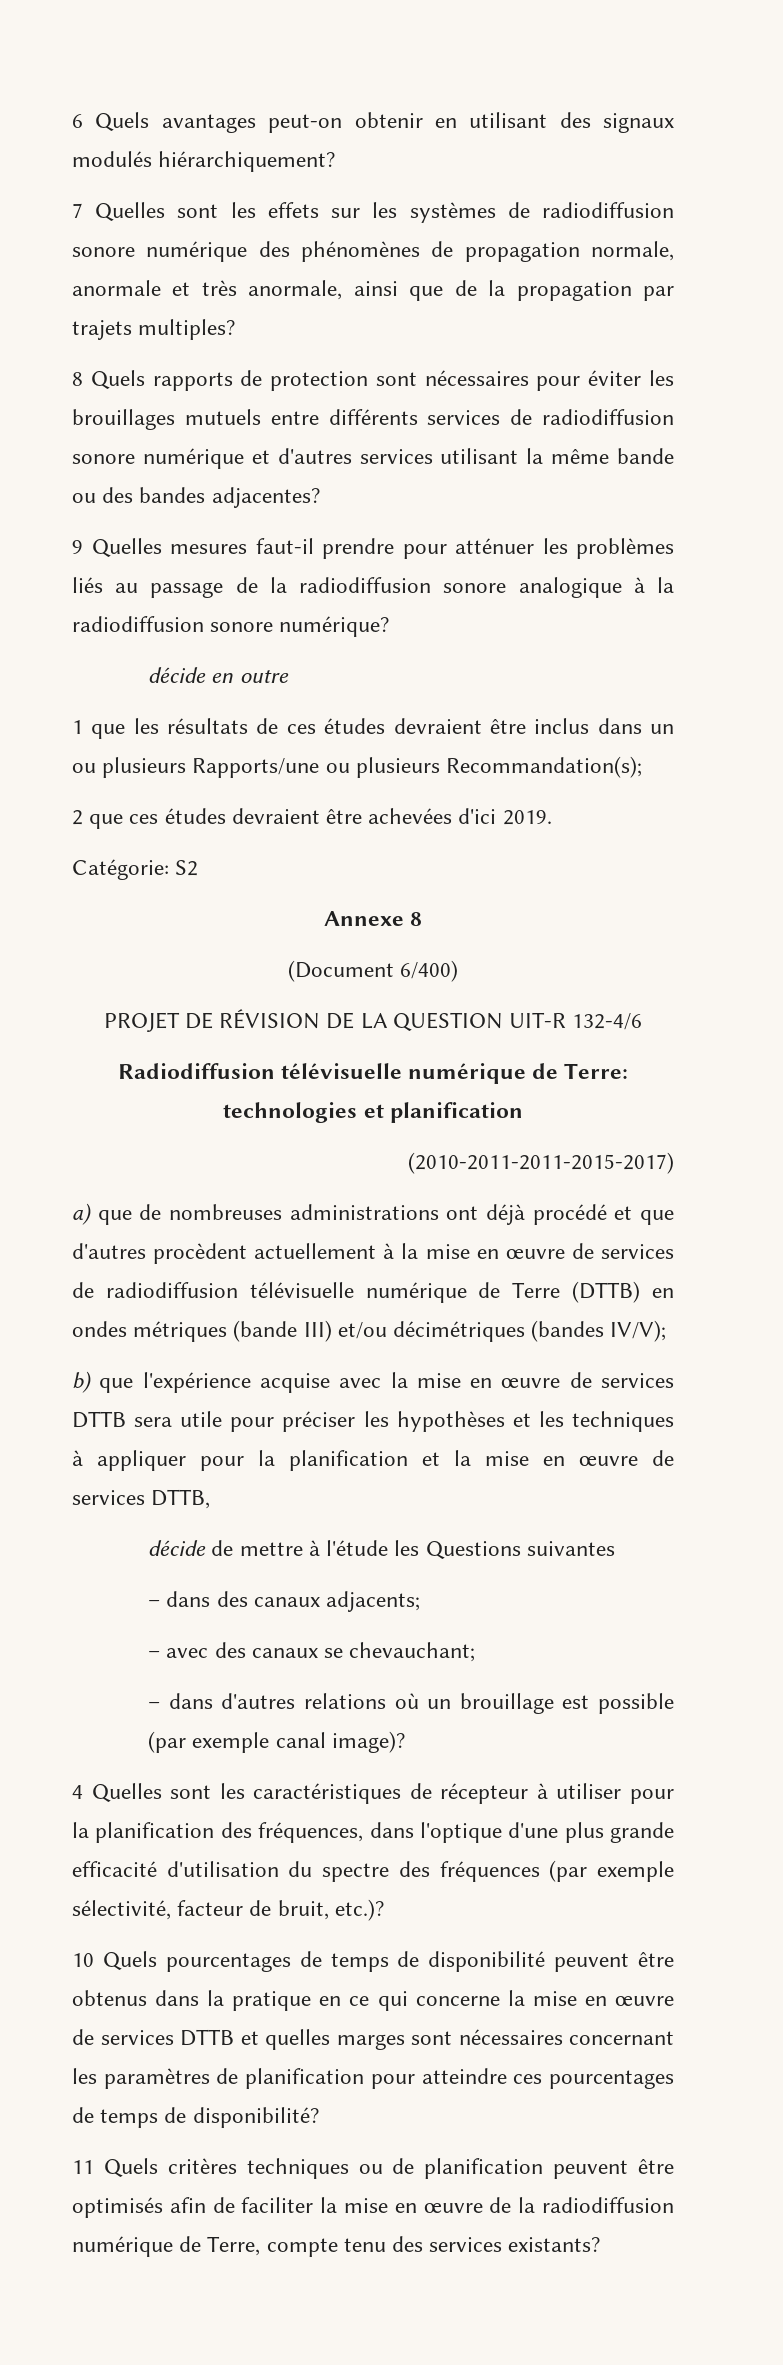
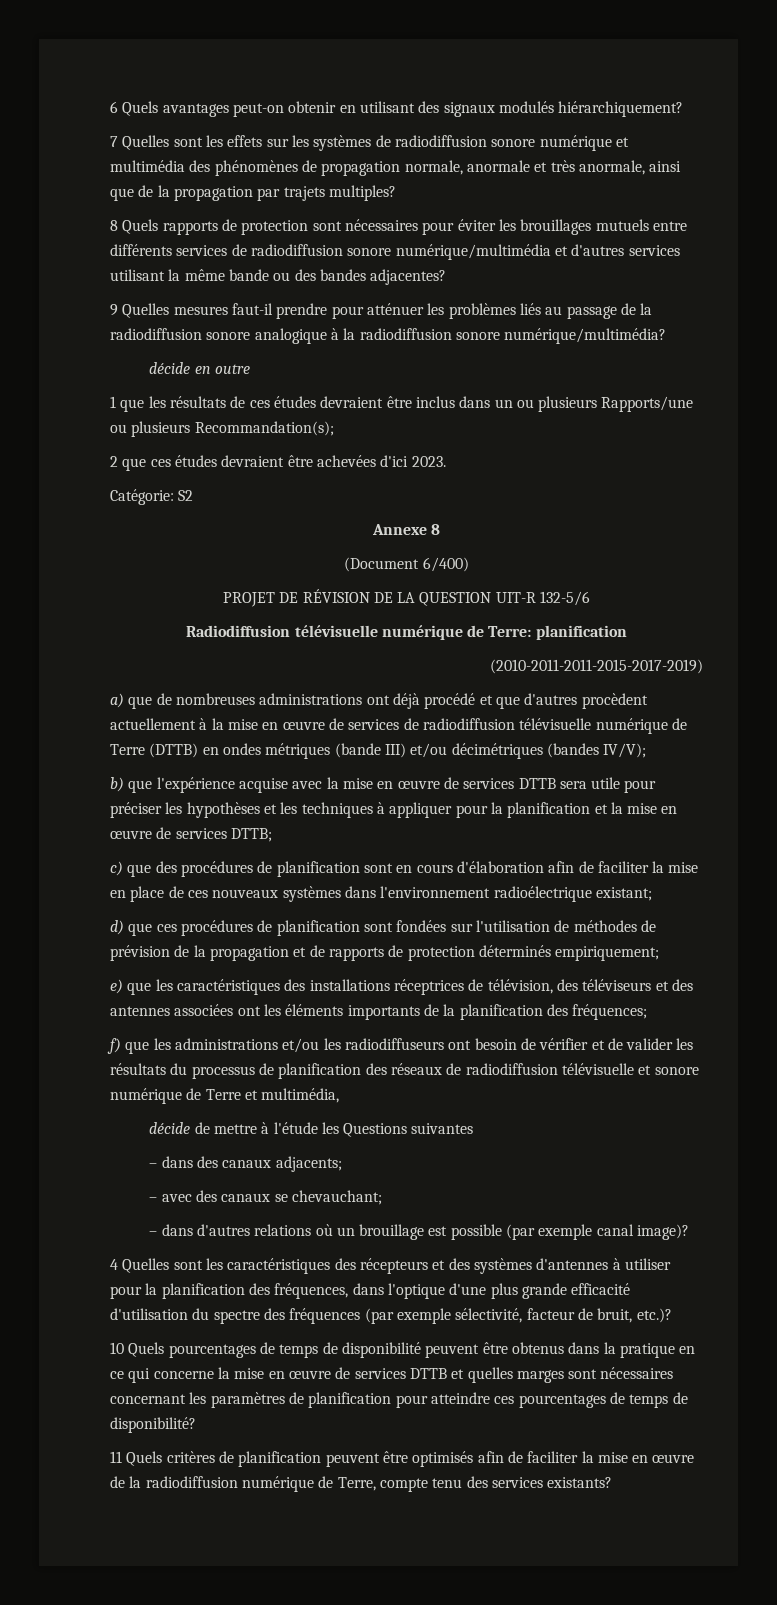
(248, 251) none -> [615,137,629,147] [110,160,185,172] et multimédia
[142,448,244,469] numérique -> [395,244,551,260] numérique/multimédia
[279,616,390,637] numérique? -> [504,328,667,344] numérique/multimédia?
[502,810,552,825] 2019. -> [411,456,446,467] 2023.
[572,1013,643,1030] 132-4/6 -> [540,591,591,606] 132-5/6
[223,1102,384,1123] technologies et -> (532, 631) none
[408,1152,674,1174] (2010-2011-2011-2015-2017) -> [490,659,703,674] (2010-2011-2011-2015-2017-2019)
[151,1489,211,1509] DTTB, -> [230,828,272,842] [110,861,699,877] [110,886,652,902] [110,920,656,936] [110,945,660,961] [110,979,693,995] [110,1004,648,1020] [107,1038,694,1054] [110,1063,699,1079] [110,1088,340,1104] DTTB; // c) que des procédures de planification sont en cours d'élaboration afin de faciliter la mise en place de ces nouveaux systèmes dans l'environnement radioélectrique existant; // d) que ces procédures de planification sont fondées sur l'utilisation de méthodes de prévision de la propagation et de rapports de protection déterminés empiriquement; // e) que les caractéristiques des installations réceptrices de télévision, des téléviseurs et des antennes associées ont les éléments importants de la planification des fréquences; // f) que les administrations et/ou les radiodiffuseurs ont besoin de vérifier et de valider les résultats du processus de planification des réseaux de radiodiffusion télévisuelle et sonore numérique de Terre et multimédia,
[409,1783,529,1804] de récepteur -> [334,1258,609,1274] des récepteurs et des systèmes d'antennes
[246,2158,383,2179] techniques ou -> (215, 1457) none

